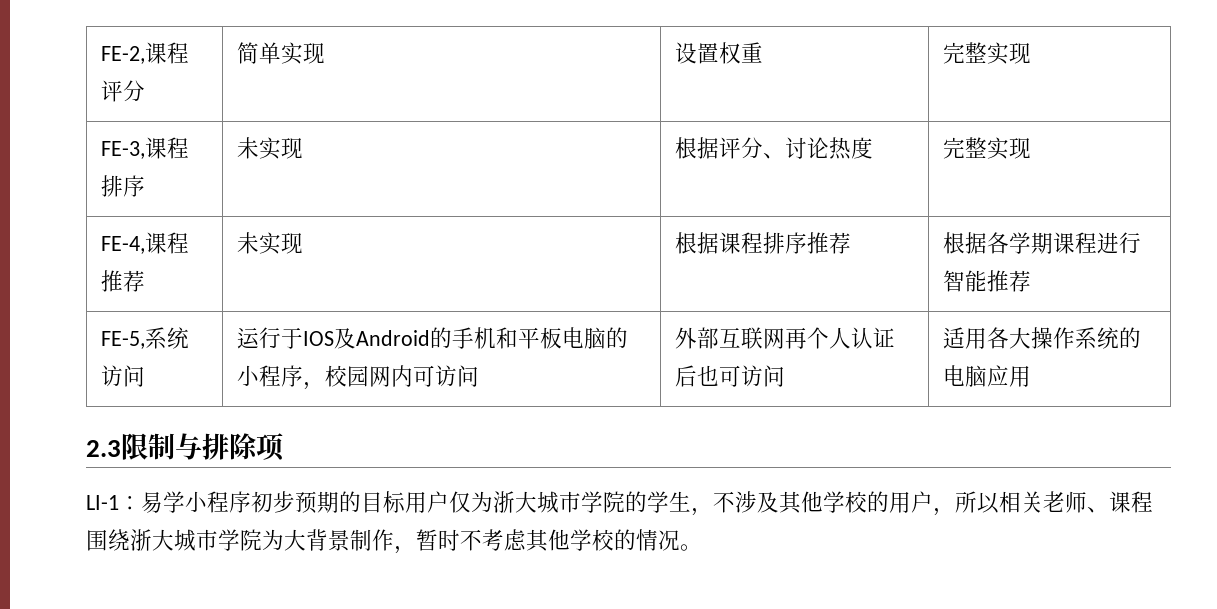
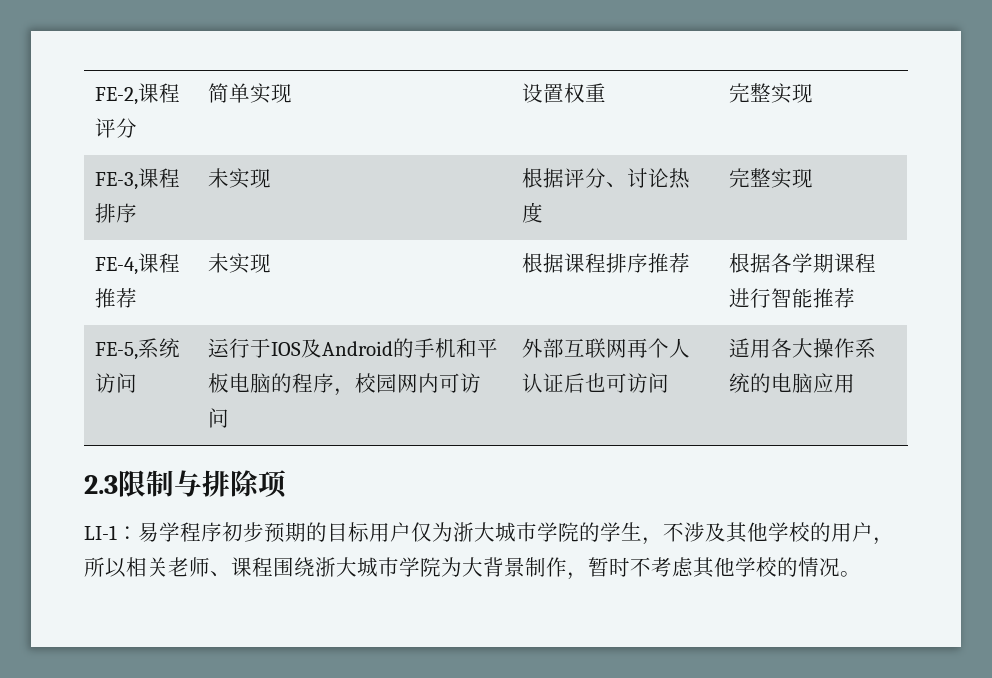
[236,365,259,386] 小 -> (293, 383) none
[185,491,207,512] 小 -> (180, 532) none

